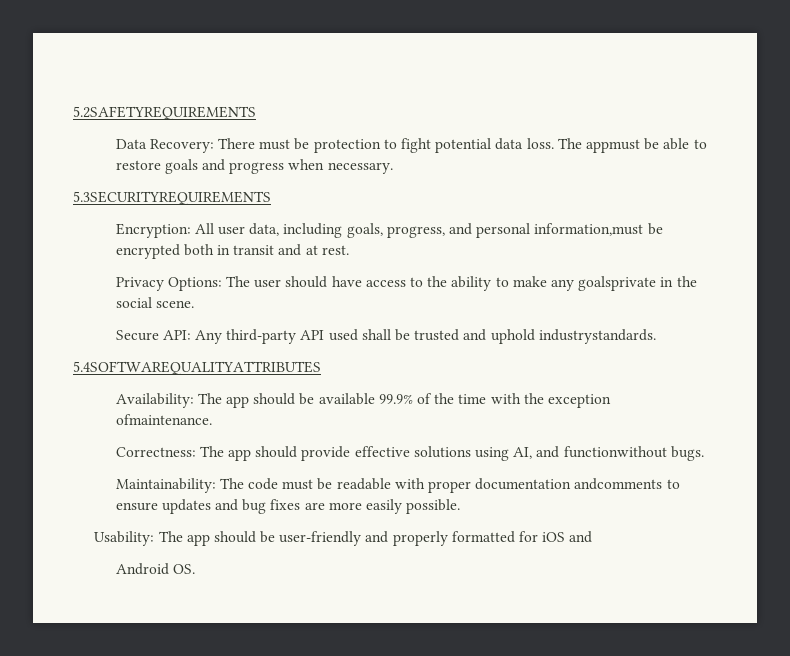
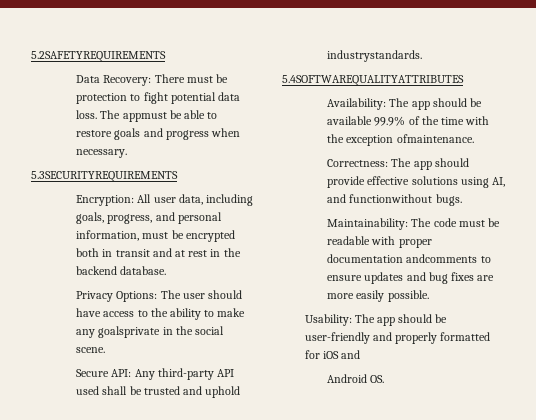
[534,223,644,236] information,must -> [76,230,169,241] information, must
[321,245,349,255] rest. -> [188,248,241,257] [76,266,167,275] rest in the backend database.

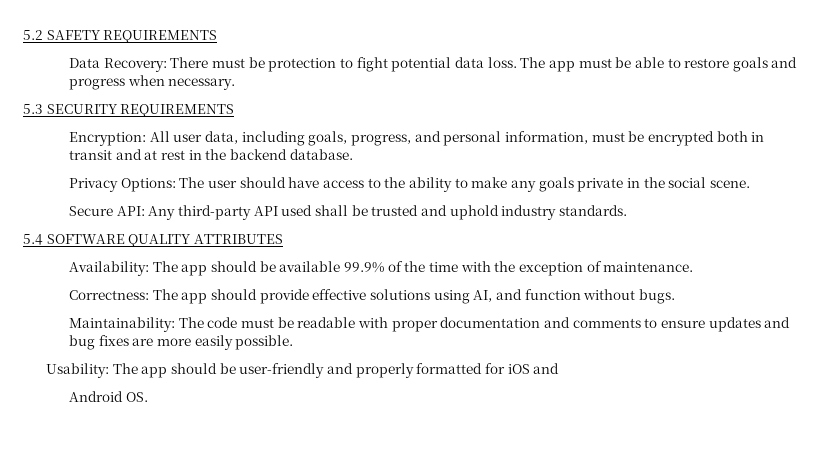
[31,51,166,62] 5.2SAFETYREQUIREMENTS -> [23,30,218,43] 5.2 SAFETY REQUIREMENTS
[122,112,167,122] appmust -> [548,58,612,72] app must
[31,171,178,182] 5.3SECURITYREQUIREMENTS -> [23,104,235,117] 5.3 SECURITY REQUIREMENTS
[98,326,161,338] goalsprivate -> [538,177,624,192] goals private
[327,50,423,62] [282,75,464,86] industrystandards. // 5.4SOFTWAREQUALITYATTRIBUTES -> [501,205,627,220] [23,234,283,247] industry standards. // 5.4 SOFTWARE QUALITY ATTRIBUTES
[396,134,474,143] ofmaintenance. -> [586,261,694,272] of maintenance.
[349,194,433,203] functionwithout -> [524,289,636,300] function without
[406,254,478,263] andcomments -> [543,317,641,328] and comments

